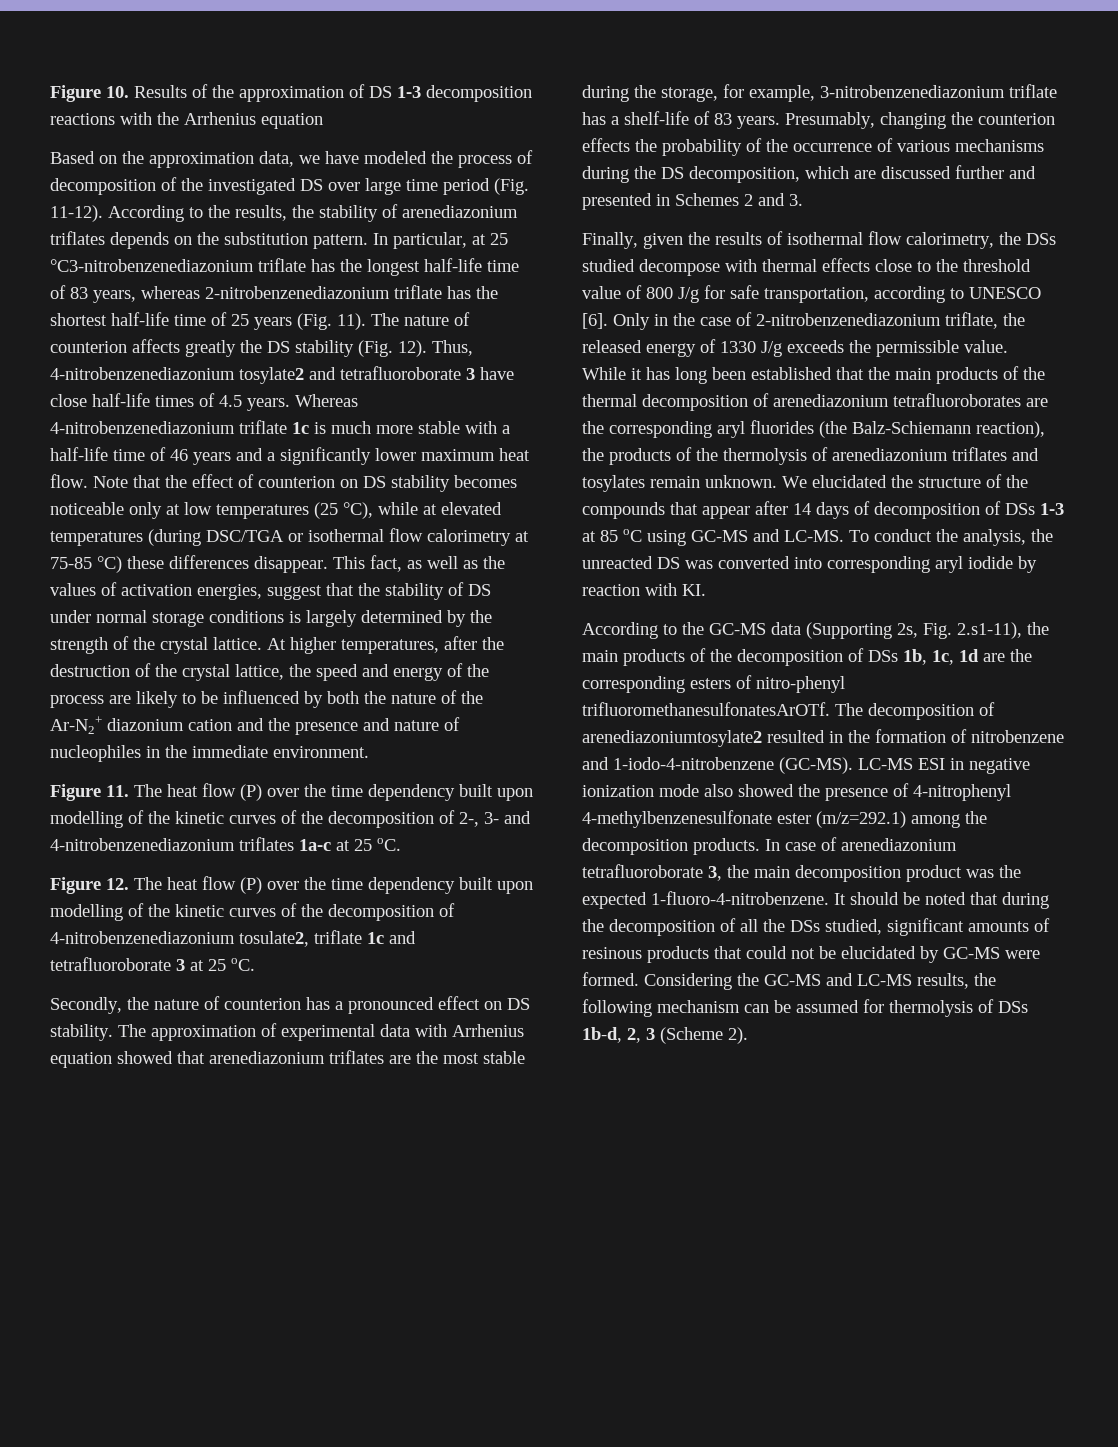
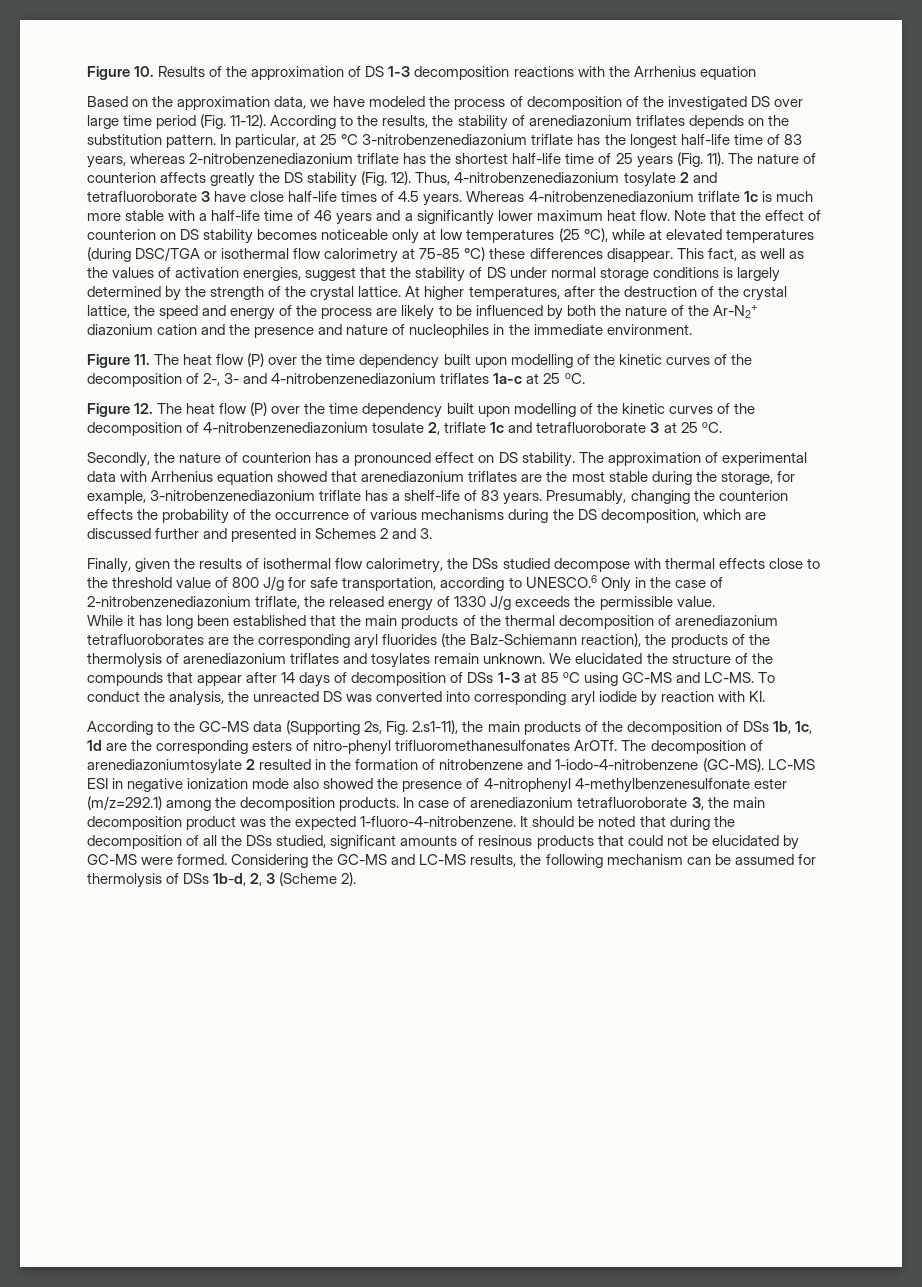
[50,259,254,272] °C3-nitrobenzenediazonium -> [341,134,528,145] °C 3-nitrobenzenediazonium
[239,367,304,384] tosylate2 -> [623,172,689,187] tosylate 2
[239,931,309,947] tosulate2, -> [372,422,441,435] tosulate 2,
[969,287,1041,299] [582,313,608,329] UNESCO [6]. -> [525,575,597,588] UNESCO.6
[582,702,830,716] trifluoromethanesulfonatesArOTf. -> [395,740,618,751] trifluoromethanesulfonates ArOTf.
[582,730,762,747] arenediazoniumtosylate2 -> [87,759,256,774] arenediazoniumtosylate 2

